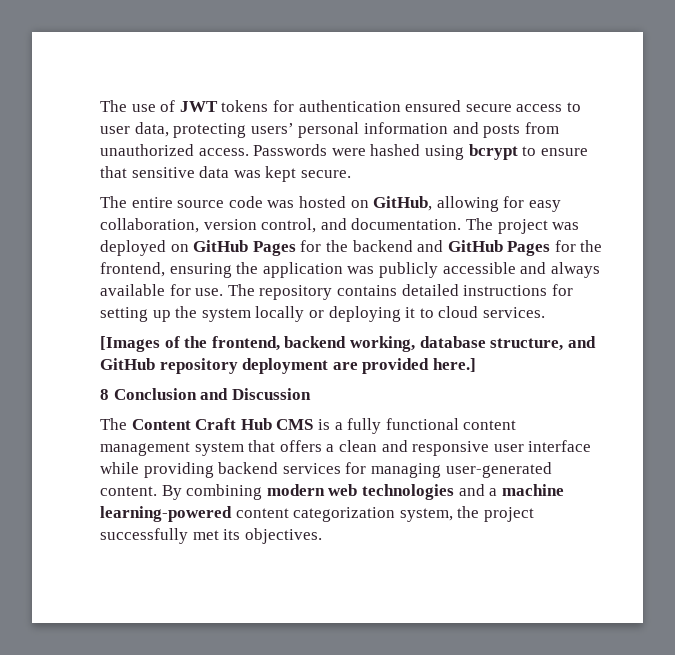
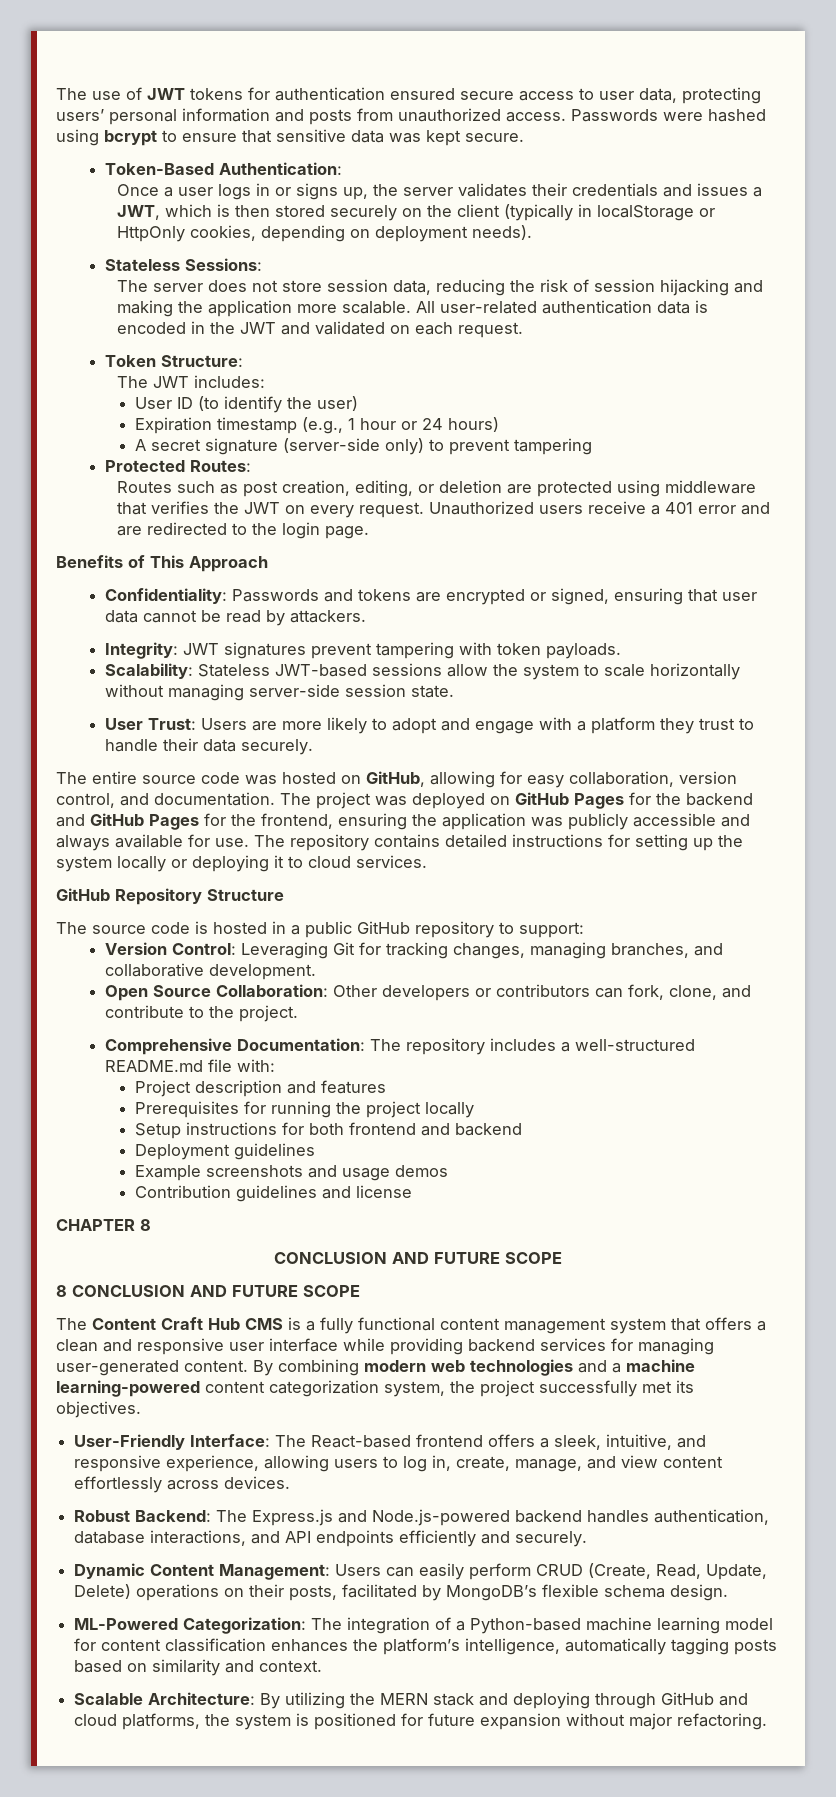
(351, 174) none -> [104,162,342,175] [117,183,763,200] [117,204,716,221] [117,225,533,242] [104,258,262,271] [117,279,764,296] [117,300,709,317] [117,321,524,338] [104,355,243,367] [117,375,266,388] [135,396,359,413] [135,417,500,434] [135,438,593,455] [104,460,251,472] [117,480,757,497] [117,501,771,518] [117,522,370,539] [56,555,268,572] [104,588,757,605] [104,610,366,626] [104,642,621,659] [104,663,740,680] [104,684,454,701] [104,717,754,734] [104,738,313,755] // Token-Based Authentication: // Once a user logs in or signs up, the server validates their credentials and issues a JWT, which is then stored securely on the client (typically in localStorage or HttpOnly cookies, depending on deployment needs). // Stateless Sessions: // The server does not store session data, reducing the risk of session hijacking and making the application more scalable. All user-related authentication data is encoded in the JWT and validated on each request. // Token Structure: // The JWT includes: // User ID (to identify the user) // Expiration timestamp (e.g., 1 hour or 24 hours) // A secret signature (server-side only) to prevent tampering // Protected Routes: // Routes such as post creation, editing, or deletion are protected using middleware that verifies the JWT on every request. Unauthorized users receive a 401 error and are redirected to the login page. // Benefits of This Approach // Confidentiality: Passwords and tokens are encrypted or signed, ensuring that user data cannot be read by attackers. // Integrity: JWT signatures prevent tampering with token payloads. // Scalability: Stateless JWT-based sessions allow the system to scale horizontally without managing server-side session state. // User Trust: Users are more likely to adopt and engage with a platform they trust to handle their data securely.
[100,336,596,352] [100,358,476,374] [100,388,311,400] [Images of the frontend, backend working, database structure, and GitHub repository deployment are provided here.] // 8 Conclusion and Discussion -> [56,888,284,905] [56,921,584,938] [104,942,723,959] [104,963,316,980] [104,984,751,1001] [104,1005,298,1022] [104,1038,695,1055] [104,1059,275,1072] [135,1080,387,1097] [135,1101,475,1118] [135,1122,523,1139] [135,1143,316,1160] [135,1165,449,1181] [135,1185,413,1202] [56,1219,151,1231] [274,1252,562,1264] [56,1285,360,1297] GitHub Repository Structure // The source code is hosted in a public GitHub repository to support: // Version Control: Leveraging Git for tracking changes, managing branches, and collaborative development. // Open Source Collaboration: Other developers or contributors can fork, clone, and contribute to the project. // Comprehensive Documentation: The repository includes a well-structured README.md file with: // Project description and features // Prerequisites for running the project locally // Setup instructions for both frontend and backend // Deployment guidelines // Example screenshots and usage demos // Contribution guidelines and license // CHAPTER 8 // CONCLUSION AND FUTURE SCOPE // 8 CONCLUSION AND FUTURE SCOPE
(322, 536) none -> [74,1434,707,1450] [74,1455,724,1472] [74,1476,291,1493] [74,1509,770,1526] [74,1530,588,1547] [74,1563,768,1580] [74,1584,729,1601] [74,1617,774,1634] [74,1638,778,1655] [74,1659,323,1676] [74,1692,749,1709] [74,1713,768,1730] // User-Friendly Interface: The React-based frontend offers a sleek, intuitive, and responsive experience, allowing users to log in, create, manage, and view content effortlessly across devices. // Robust Backend: The Express.js and Node.js-powered backend handles authentication, database interactions, and API endpoints efficiently and securely. // Dynamic Content Management: Users can easily perform CRUD (Create, Read, Update, Delete) operations on their posts, facilitated by MongoDB’s flexible schema design. // ML-Powered Categorization: The integration of a Python-based machine learning model for content classification enhances the platform’s intelligence, automatically tagging posts based on similarity and context. // Scalable Architecture: By utilizing the MERN stack and deploying through GitHub and cloud platforms, the system is positioned for future expansion without major refactoring.

